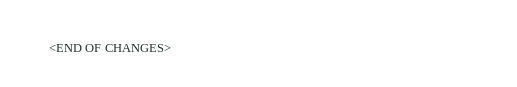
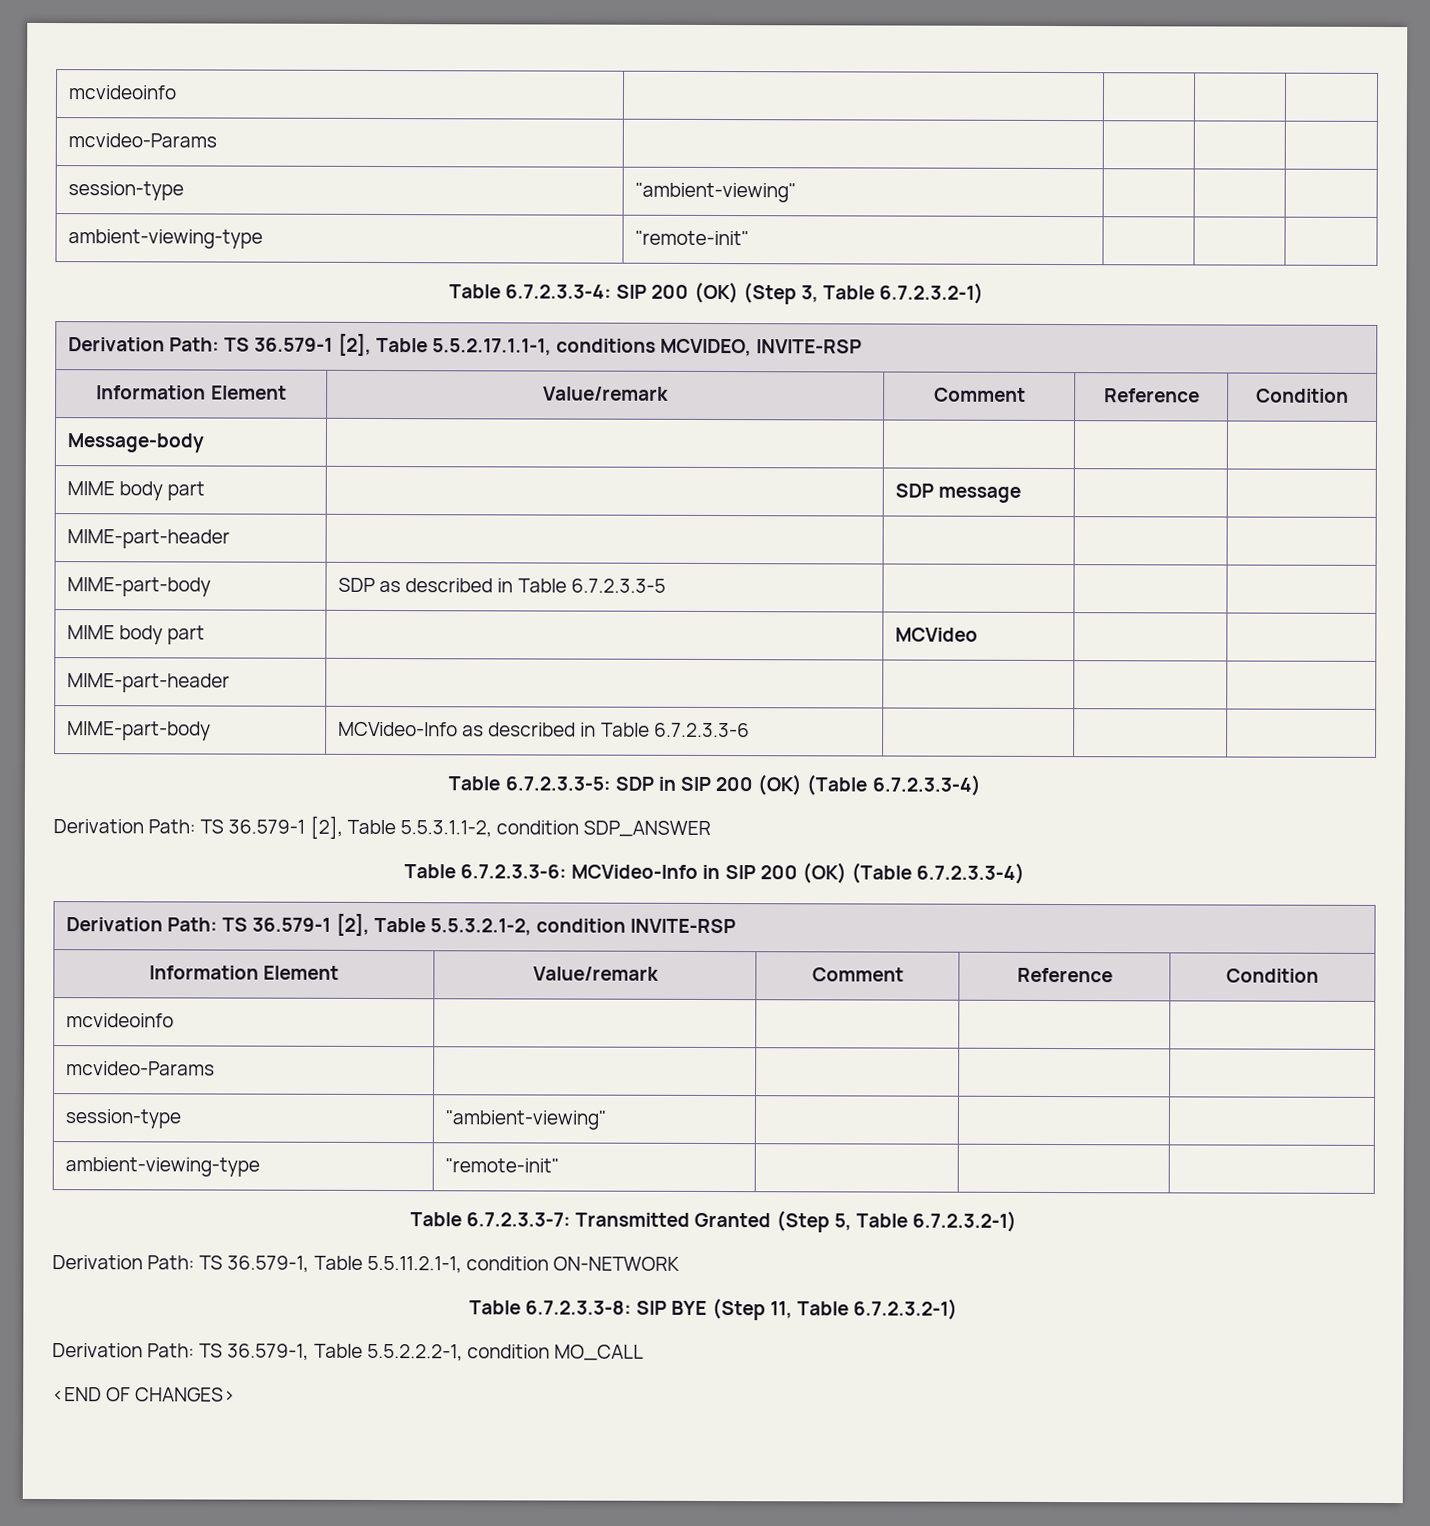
(49, 48) none -> [68,85,178,100] [68,133,218,148] [68,181,185,201] [635,182,797,203] [68,229,264,249] [635,230,750,246] [448,281,985,305] [68,333,863,357] [96,385,287,400] [543,386,669,401] [933,387,1026,402] [1103,388,1200,403] [1256,388,1349,403] [67,433,205,453] [67,481,206,501] [895,483,1022,503] [67,529,231,549] [67,577,212,597] [338,577,666,593] [67,625,206,645] [895,627,979,642] [67,673,231,693] [67,721,212,741] [338,721,750,738] [448,774,981,796] [53,815,712,839] [403,862,1026,884] [66,913,737,936] [148,965,340,980] [532,966,659,981] [811,967,904,982] [1016,967,1113,983] [1226,968,1319,983] [66,1013,175,1028] [66,1061,216,1076] [65,1109,182,1129] [445,1110,607,1130] [65,1157,261,1177] [445,1158,560,1173] [410,1210,1017,1233] [52,1255,680,1274] [469,1297,958,1321] [52,1343,644,1362] mcvideoinfo | | | | // mcvideo-Params | | | | // session-type | "ambient-viewing" | | | // ambient-viewing-type | "remote-init" | | | // Table 6.7.2.3.3-4: SIP 200 (OK) (Step 3, Table 6.7.2.3.2-1) // Derivation Path: TS 36.579-1 [2], Table 5.5.2.17.1.1-1, conditions MCVIDEO, INVITE-RSP // Information Element | Value/remark | Comment | Reference | Condition // Message-body | | | | // MIME body part | | SDP message | | // MIME-part-header | | | | // MIME-part-body | SDP as described in Table 6.7.2.3.3-5 | | | // MIME body part | | MCVideo | | // MIME-part-header | | | | // MIME-part-body | MCVideo-Info as described in Table 6.7.2.3.3-6 | | | // Table 6.7.2.3.3-5: SDP in SIP 200 (OK) (Table 6.7.2.3.3-4) // Derivation Path: TS 36.579-1 [2], Table 5.5.3.1.1-2, condition SDP_ANSWER // Table 6.7.2.3.3-6: MCVideo-Info in SIP 200 (OK) (Table 6.7.2.3.3-4) // Derivation Path: TS 36.579-1 [2], Table 5.5.3.2.1-2, condition INVITE-RSP // Information Element | Value/remark | Comment | Reference | Condition // mcvideoinfo | | | | // mcvideo-Params | | | | // session-type | "ambient-viewing" | | | // ambient-viewing-type | "remote-init" | | | // Table 6.7.2.3.3-7: Transmitted Granted (Step 5, Table 6.7.2.3.2-1) // Derivation Path: TS 36.579-1, Table 5.5.11.2.1-1, condition ON-NETWORK // Table 6.7.2.3.3-8: SIP BYE (Step 11, Table 6.7.2.3.2-1) // Derivation Path: TS 36.579-1, Table 5.5.2.2.2-1, condition MO_CALL //

